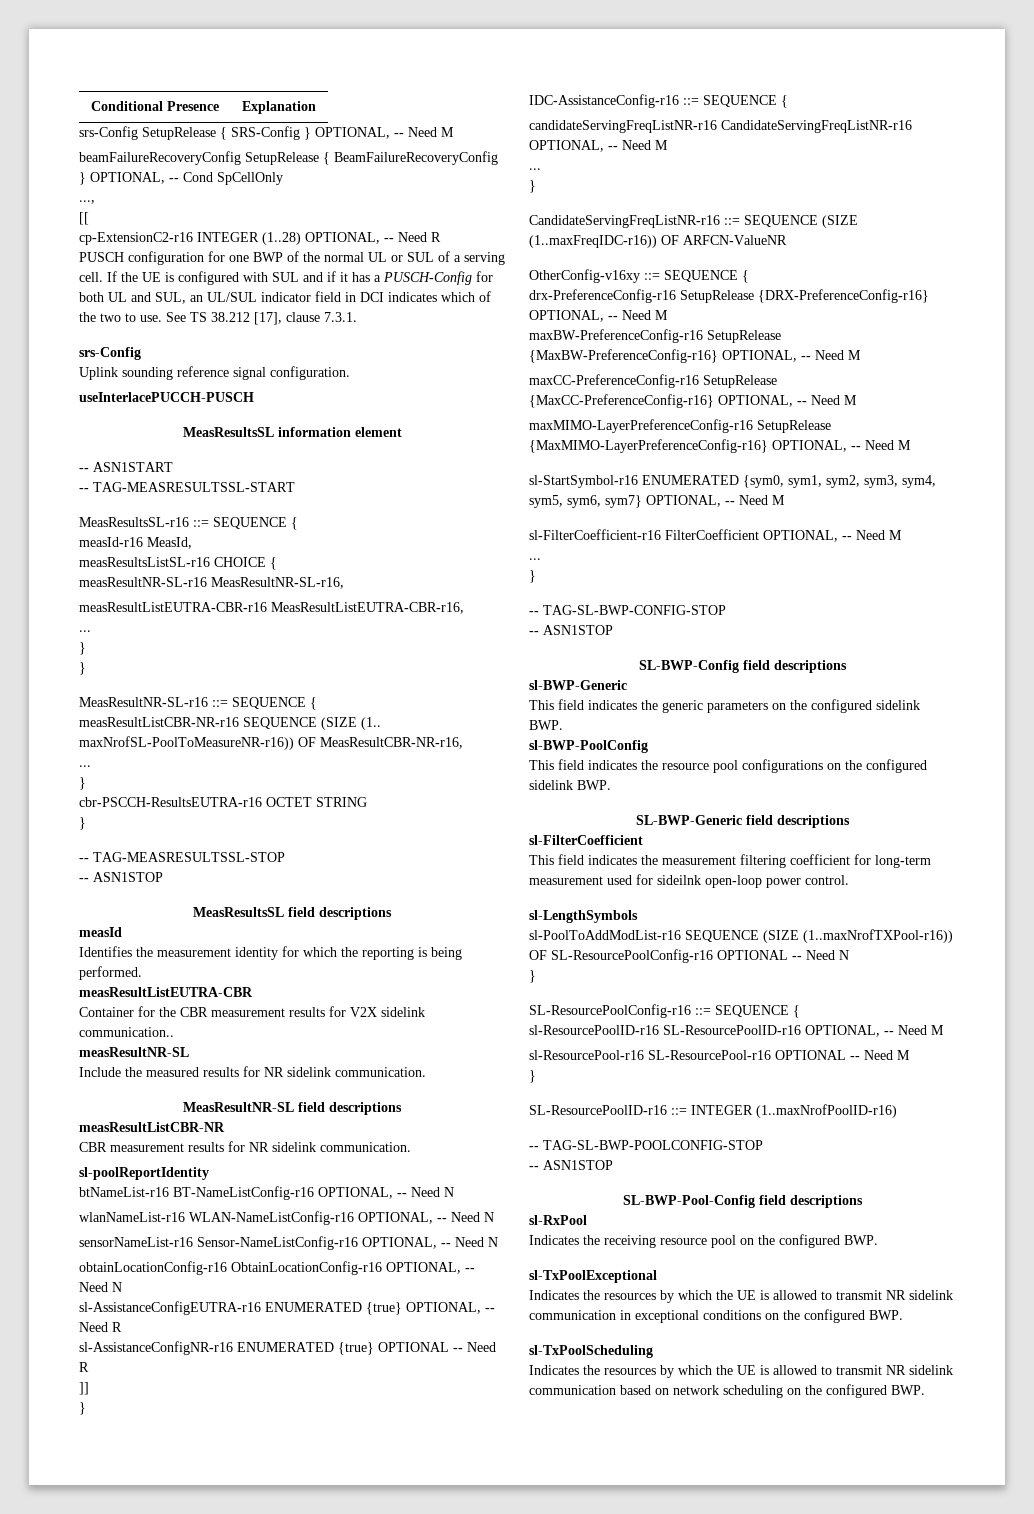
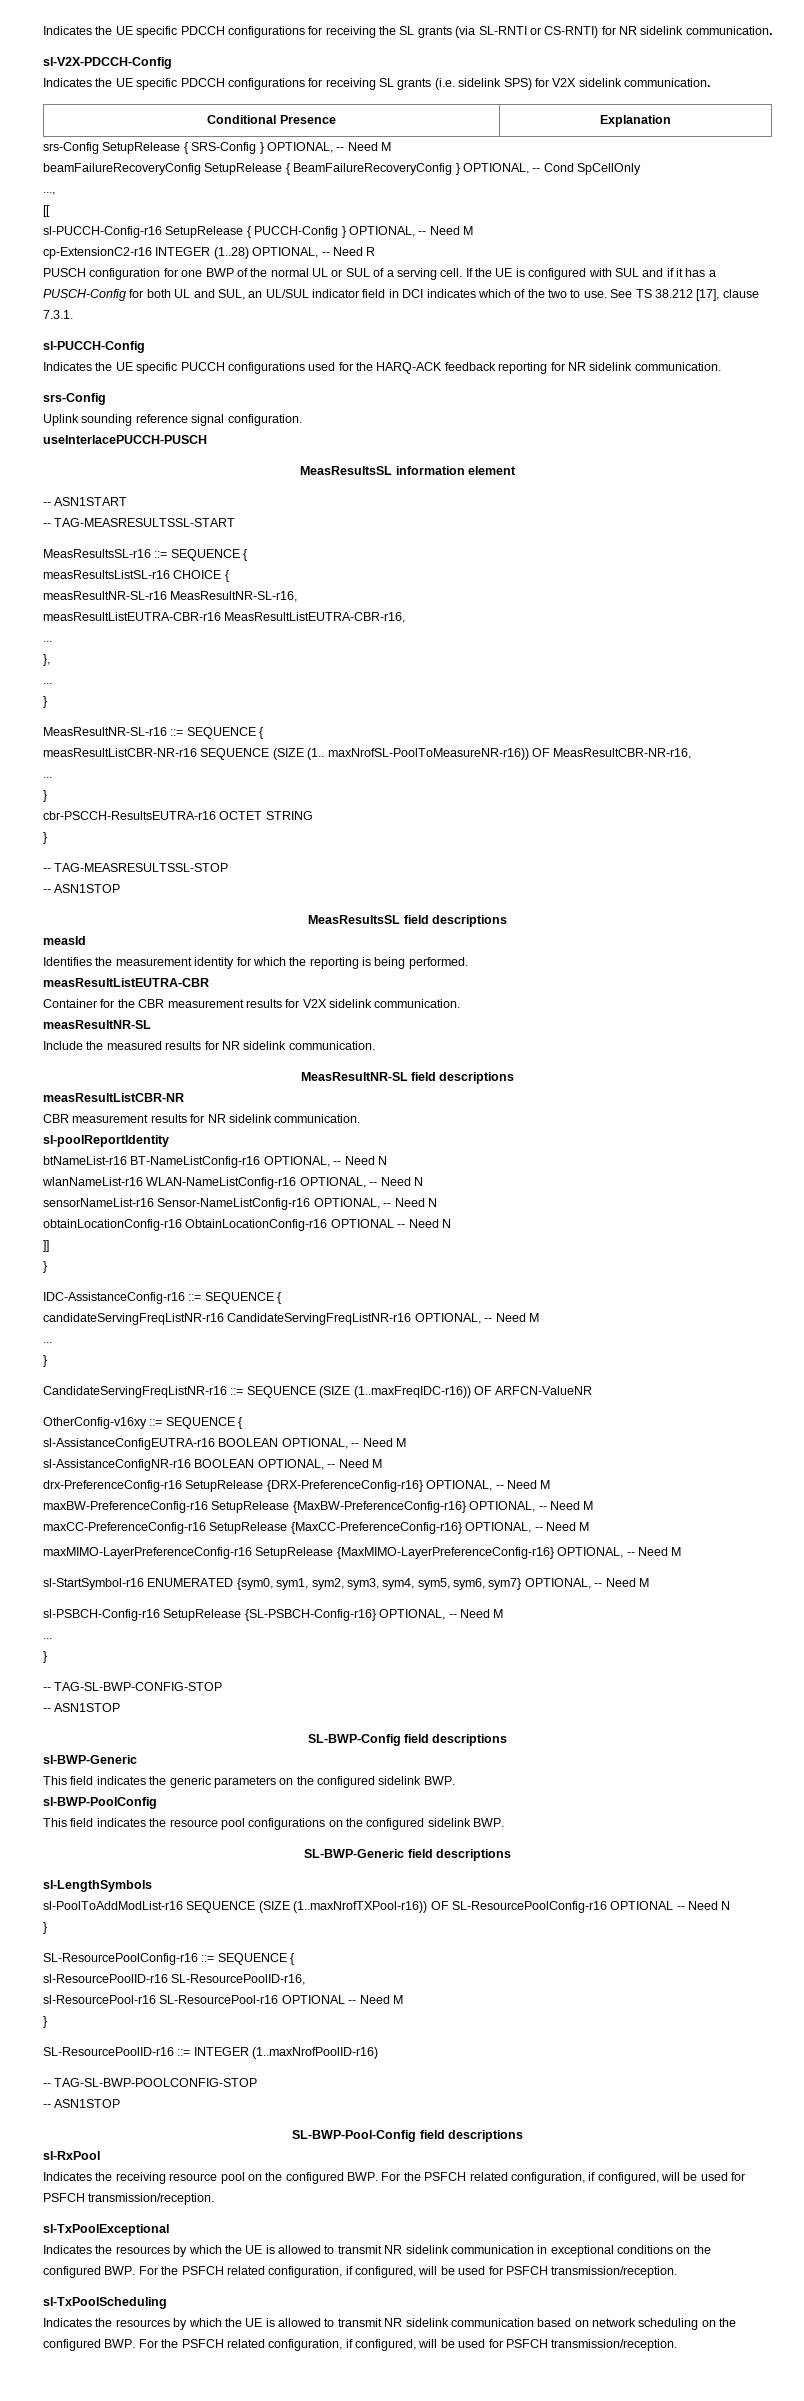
(91, 106) none -> [43,26,772,38] [43,57,172,69] [43,78,710,90] Indicates the UE specific PDCCH configurations for receiving the SL grants (via SL-RNTI or CS-RNTI) for NR sidelink communication. // sl-V2X-PDCCH-Config // Indicates the UE specific PDCCH configurations for receiving SL grants (i.e. sidelink SPS) for V2X sidelink communication. //
(89, 218) none -> [43,226,473,238] // sl-PUCCH-Config-r16 SetupRelease { PUCCH-Config } OPTIONAL, -- Need M
(357, 317) none -> [43,341,145,353] [43,362,721,374] // sl-PUCCH-Config // Indicates the UE specific PUCCH configurations used for the HARQ-ACK feedback reporting for NR sidelink communication.
[79,537,192,549] // measId-r16 MeasId, -> (248, 555) none
[79,642,86,655] } -> [43,654,50,666] [43,683,52,684] }, // ...
[79,1027,174,1037] communication.. -> [374,999,461,1008] communication.
[386,1262,475,1274] [79,1282,122,1292] [79,1301,495,1315] [79,1322,122,1332] [79,1341,496,1355] [79,1362,89,1372] OPTIONAL, -- Need N // sl-AssistanceConfigEUTRA-r16 ENUMERATED {true} OPTIONAL, -- Need R // sl-AssistanceConfigNR-r16 ENUMERATED {true} OPTIONAL -- Need R -> [330,1219,451,1228] OPTIONAL -- Need N
(749, 276) none -> [43,1438,406,1450] [43,1459,382,1471] // sl-AssistanceConfigEUTRA-r16 BOOLEAN OPTIONAL, -- Need M // sl-AssistanceConfigNR-r16 BOOLEAN OPTIONAL, -- Need M
[529,529,759,540] sl-FilterCoefficient-r16 FilterCoefficient -> [43,1609,376,1621] sl-PSBCH-Config-r16 SetupRelease {SL-PSBCH-Config-r16}
[529,835,643,845] [529,854,931,868] [529,874,849,888] // sl-FilterCoefficient // This field indicates the measurement filtering coefficient for long-term measurement used for sideilnk open-loop power control. -> (511, 1855) none
[663,1025,944,1037] SL-ResourcePoolID-r16 OPTIONAL, -- Need M -> [171,1974,306,1985] SL-ResourcePoolID-r16,
(878, 1240) none -> [381,2172,746,2184] [43,2193,215,2205] For the PSFCH related configuration, if configured, will be used for PSFCH transmission/reception.
(903, 1315) none -> [138,2266,678,2278] For the PSFCH related configuration, if configured, will be used for PSFCH transmission/reception.
(925, 1390) none -> [138,2339,678,2351] For the PSFCH related configuration, if configured, will be used for PSFCH transmission/reception.

